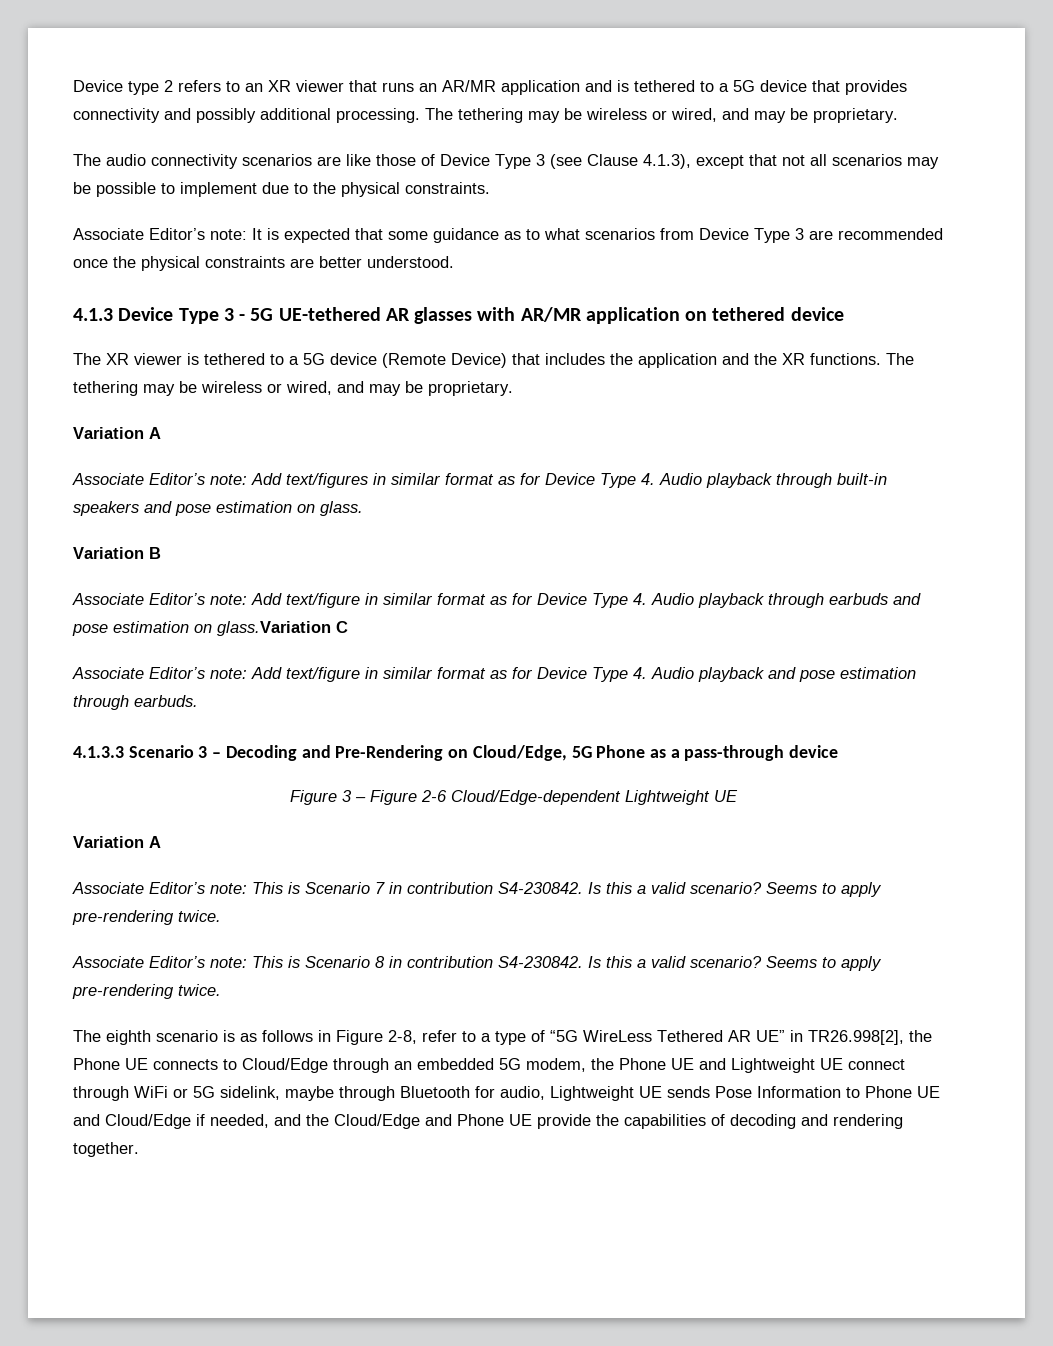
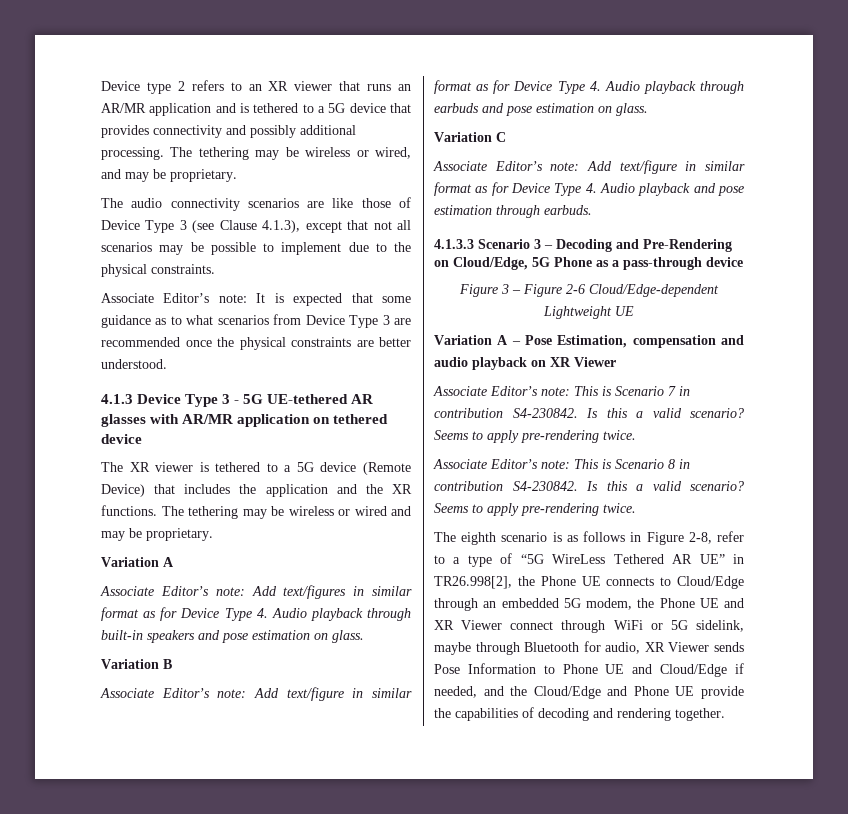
[286,381,332,395] wired, -> [354,506,387,516] wired
[217,621,331,636] glass.Variation -> [616,103,648,116] [434,132,492,142] glass. // Variation
(161, 842) none -> [511,335,744,348] [434,357,616,370] – Pose Estimation, compensation and audio playback on XR Viewer
[731,1058,843,1073] Lightweight UE -> [434,620,503,630] XR Viewer
[550,1086,662,1101] Lightweight UE -> [644,642,710,652] XR Viewer

